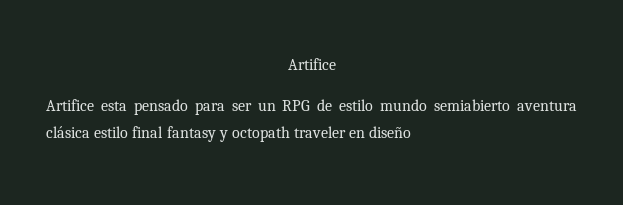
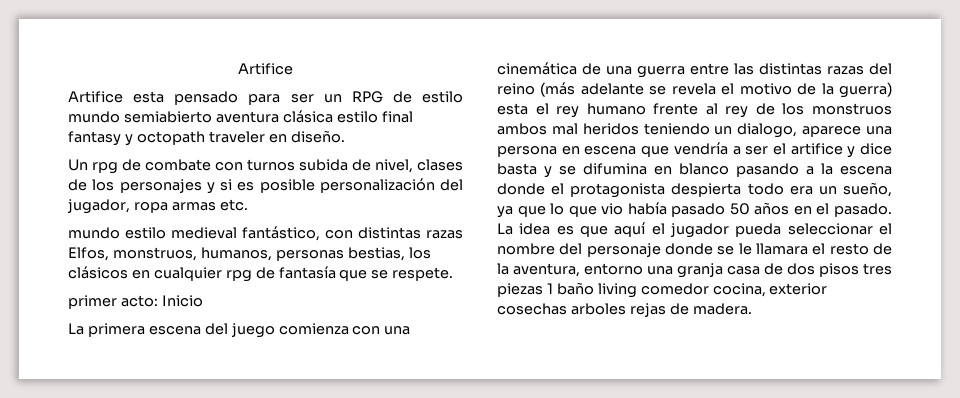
[369,126,412,138] diseño -> [290,130,345,143] [68,159,463,174] [68,178,463,194] [67,199,248,214] [68,226,463,241] [68,247,431,261] [68,266,454,282] [68,295,203,309] [68,323,411,338] [497,62,892,78] [497,82,892,98] [497,103,892,118] [497,123,893,138] [497,142,892,158] [497,163,892,178] [497,182,892,198] [497,202,892,218] [497,222,892,238] [497,243,892,257] [497,263,892,278] [497,282,828,298] [497,303,752,317] diseño. // Un rpg de combate con turnos subida de nivel, clases de los personajes y si es posible personalización del jugador, ropa armas etc. // mundo estilo medieval fantástico, con distintas razas Elfos, monstruos, humanos, personas bestias, los clásicos en cualquier rpg de fantasía que se respete. // primer acto: Inicio // La primera escena del juego comienza con una cinemática de una guerra entre las distintas razas del reino (más adelante se revela el motivo de la guerra) esta el rey humano frente al rey de los monstruos ambos mal heridos teniendo un dialogo, aparece una persona en escena que vendría a ser el artifice y dice basta y se difumina en blanco pasando a la escena donde el protagonista despierta todo era un sueño, ya que lo que vio había pasado 50 años en el pasado. La idea es que aquí el jugador pueda seleccionar el nombre del personaje donde se le llamara el resto de la aventura, entorno una granja casa de dos pisos tres piezas 1 baño living comedor cocina, exterior cosechas arboles rejas de madera.

